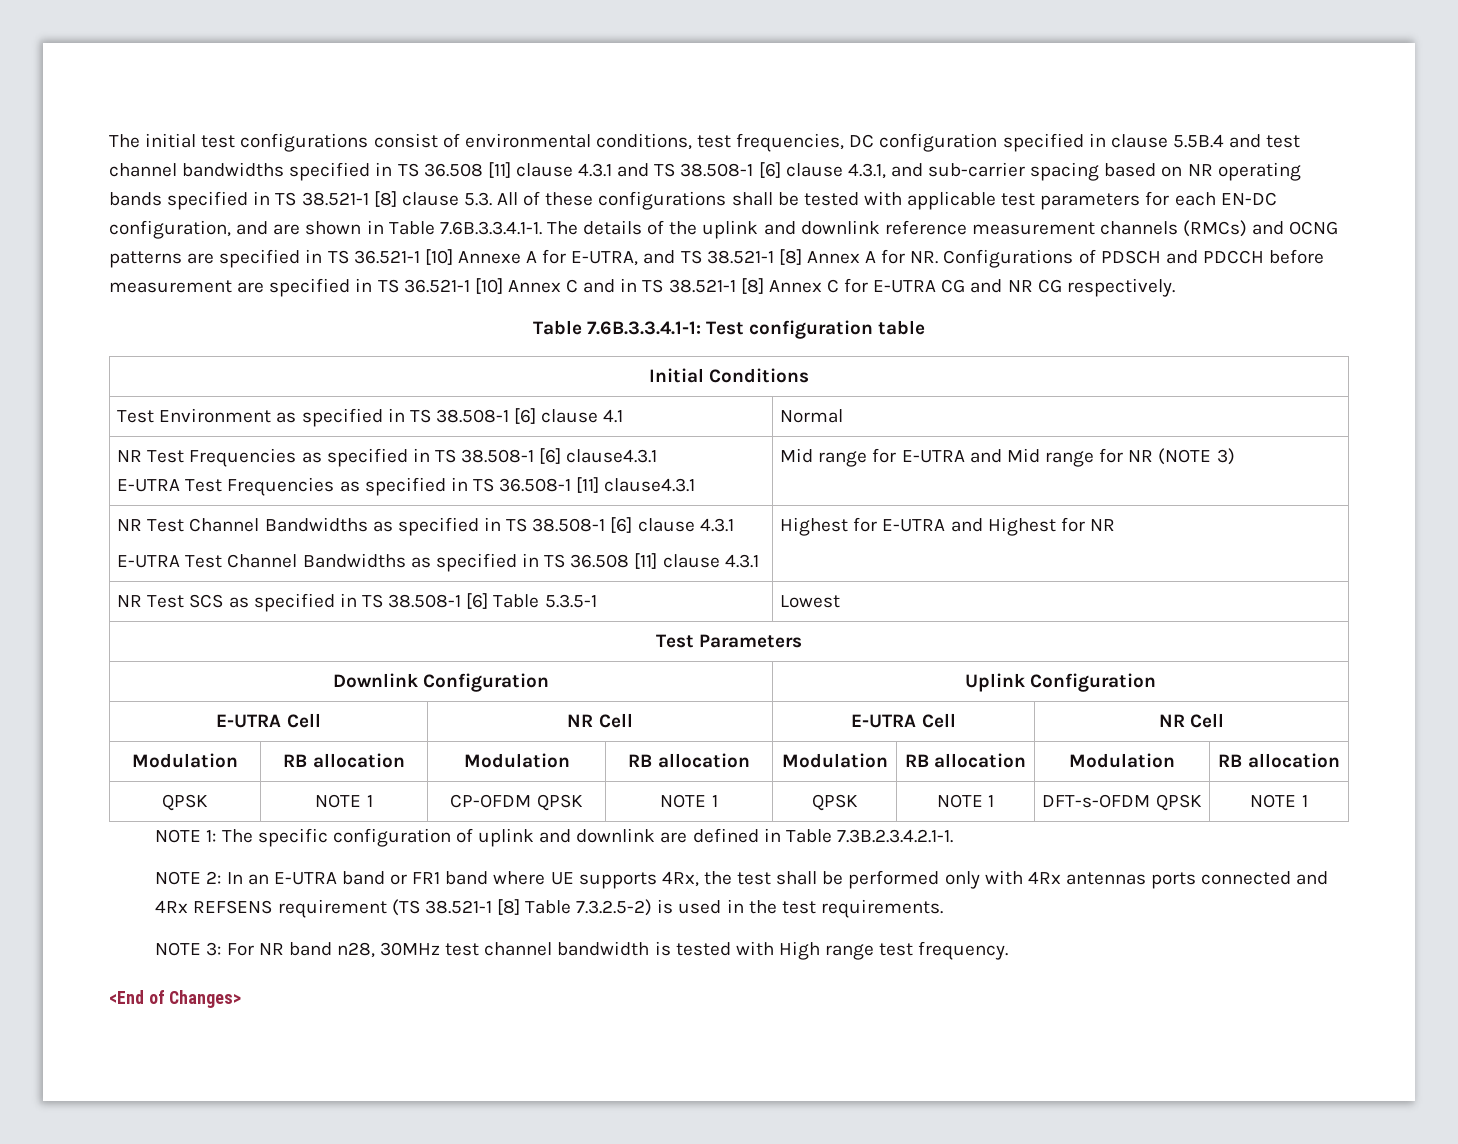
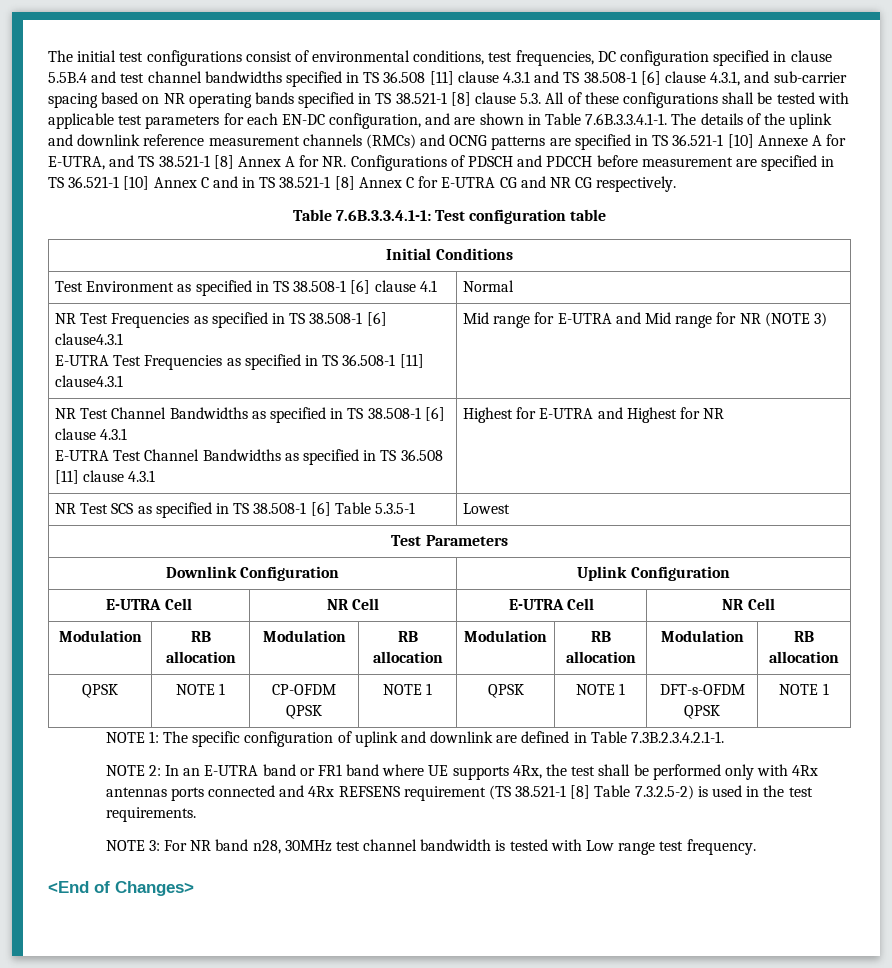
[778,941,820,960] High -> [586,840,615,851] Low

